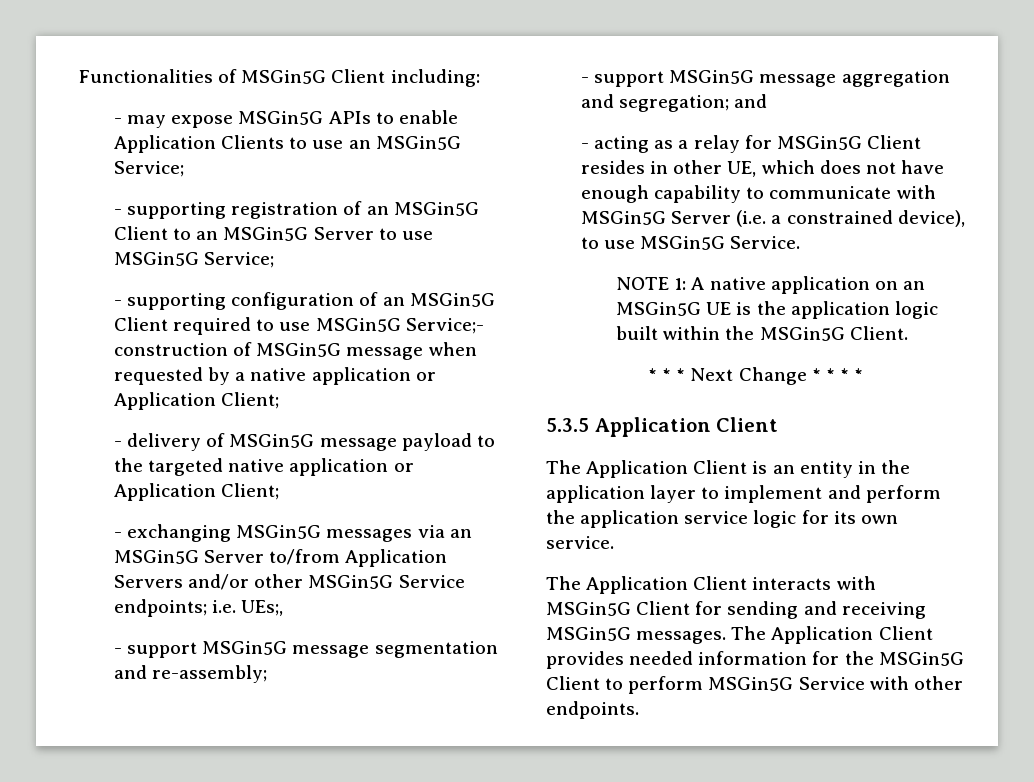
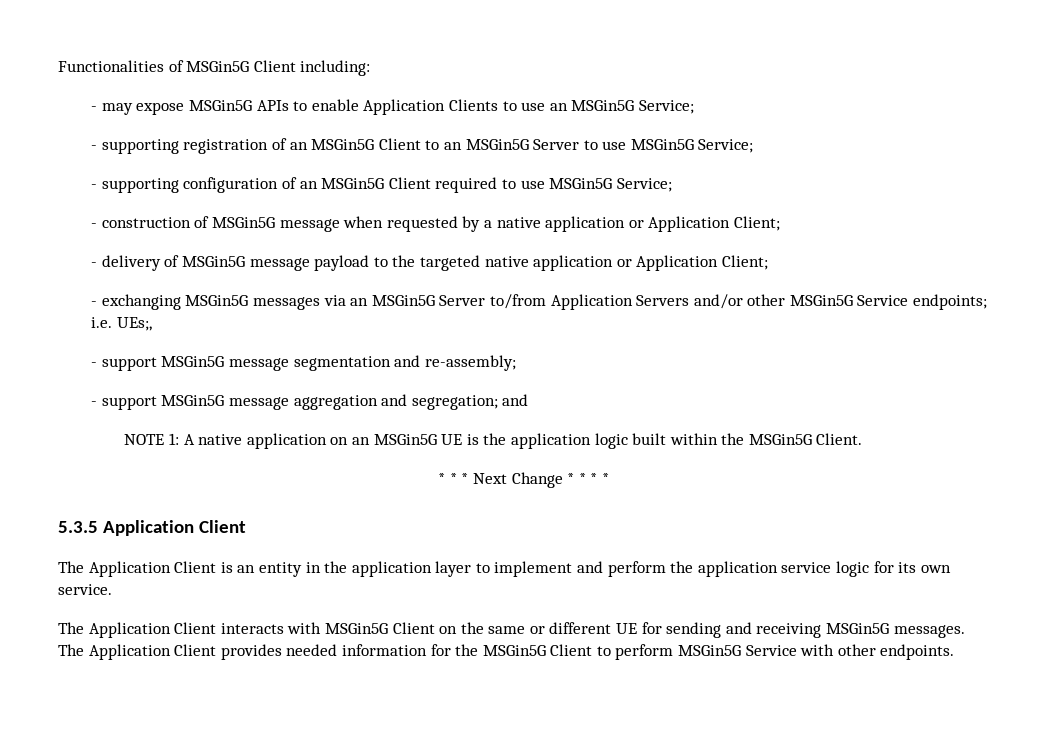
[405,318,484,334] Service;- -> [616,178,672,192] [91,223,98,228] Service; // -
[581,135,921,153] [581,160,944,177] [581,185,936,203] [581,210,965,227] [581,236,801,250] // - acting as a relay for MSGin5G Client resides in other UE, which does not have enough capability to communicate with MSGin5G Server (i.e. a constrained device), to use MSGin5G Service. -> (529, 400) none
(691, 608) none -> [439,622,638,634] on the same or different UE

